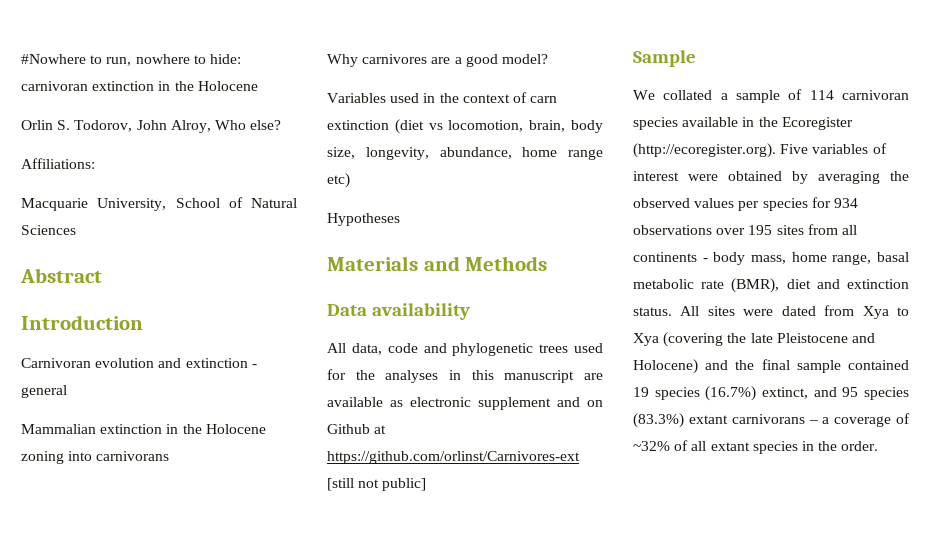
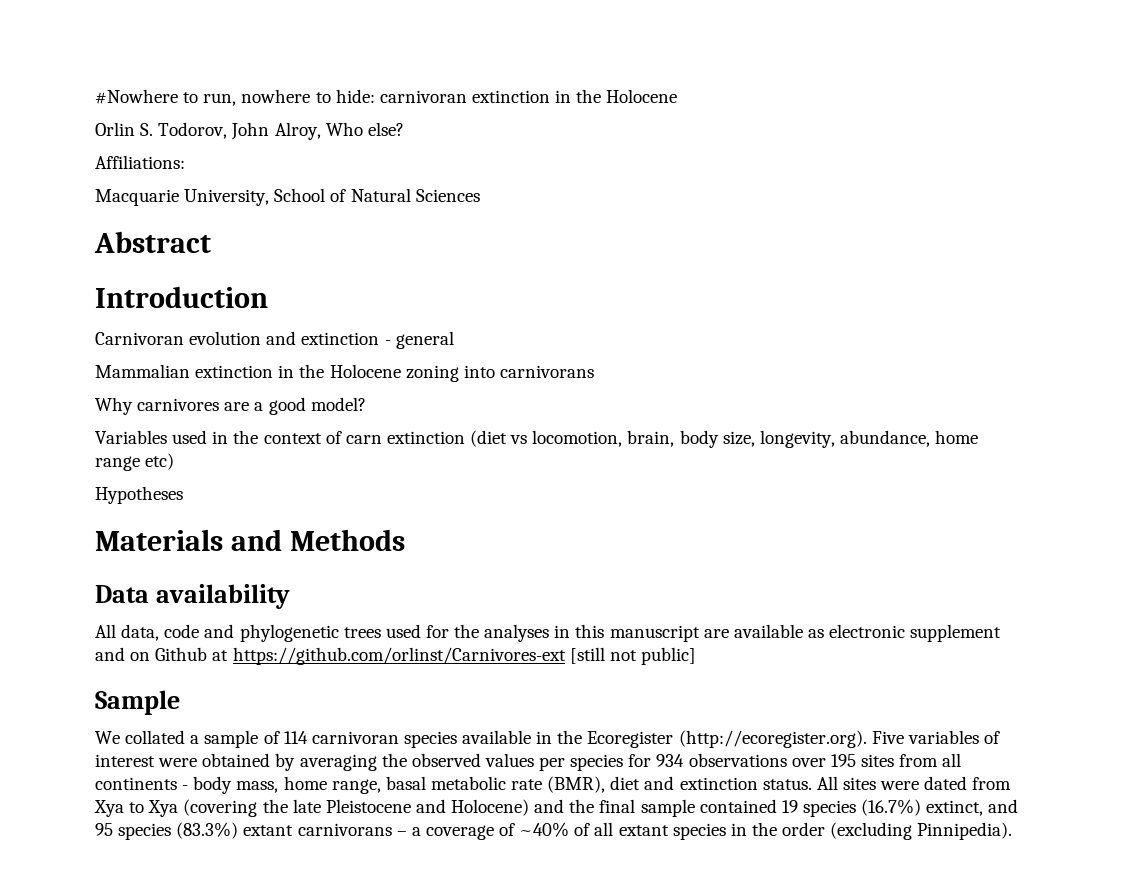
[633,441,670,451] ~32% -> [519,822,570,837] ~40%
[841,441,879,451] order. -> [782,822,1013,840] order (excluding Pinnipedia).

